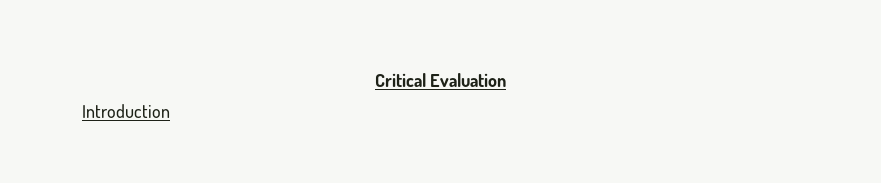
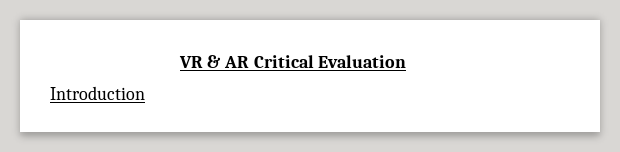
(374, 80) none -> [178,55,249,68] VR & AR

